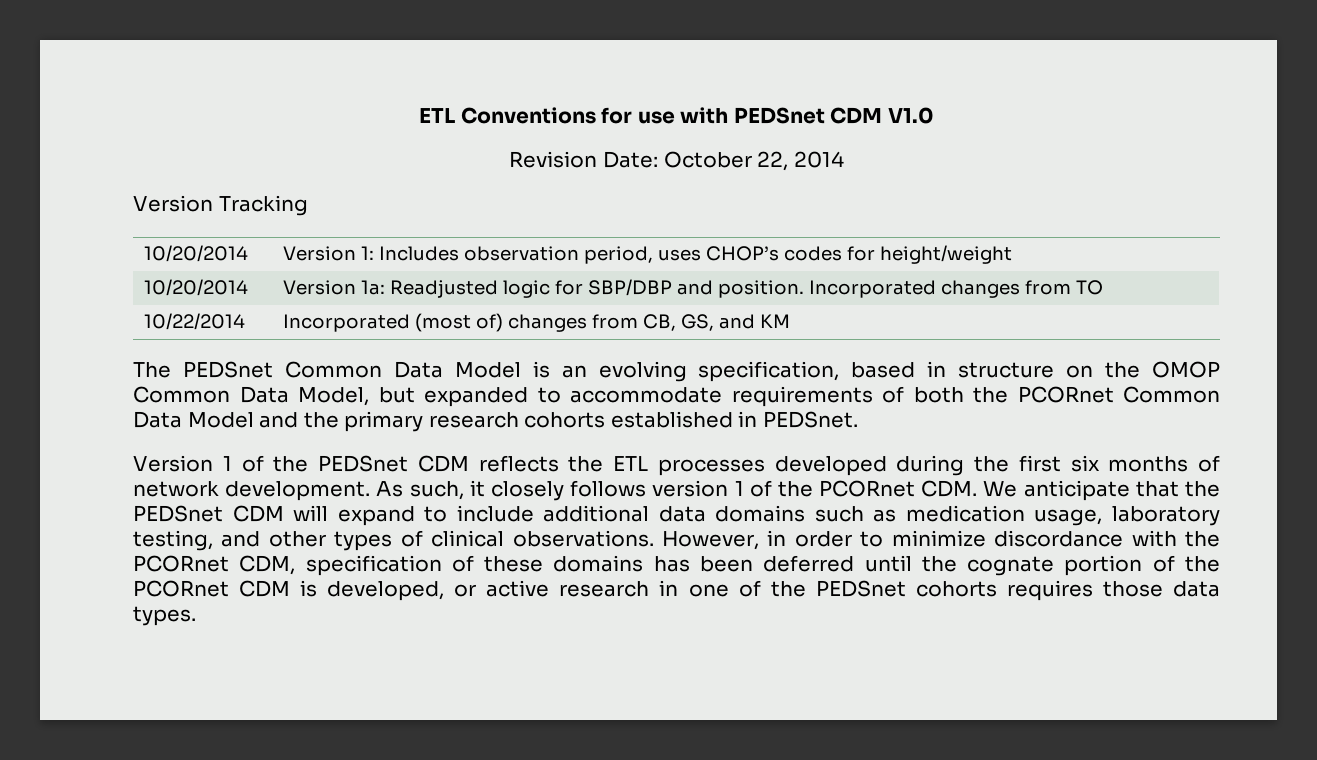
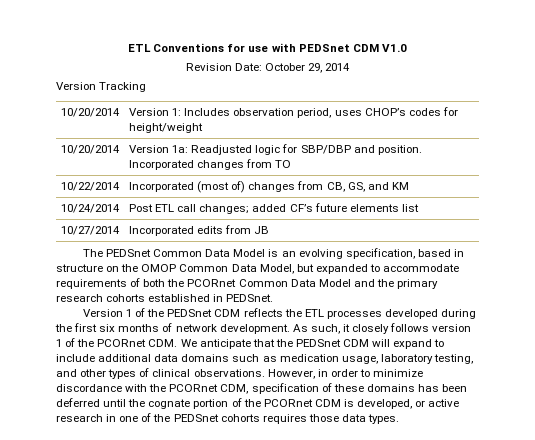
[757,151,789,171] 22, -> [308,63,323,73] 29,
(790, 321) none -> [60,204,120,213] [128,203,419,214] [60,226,120,235] [128,225,270,236] // 10/24/2014 | Post ETL call changes; added CF’s future elements list // 10/27/2014 | Incorporated edits from JB

